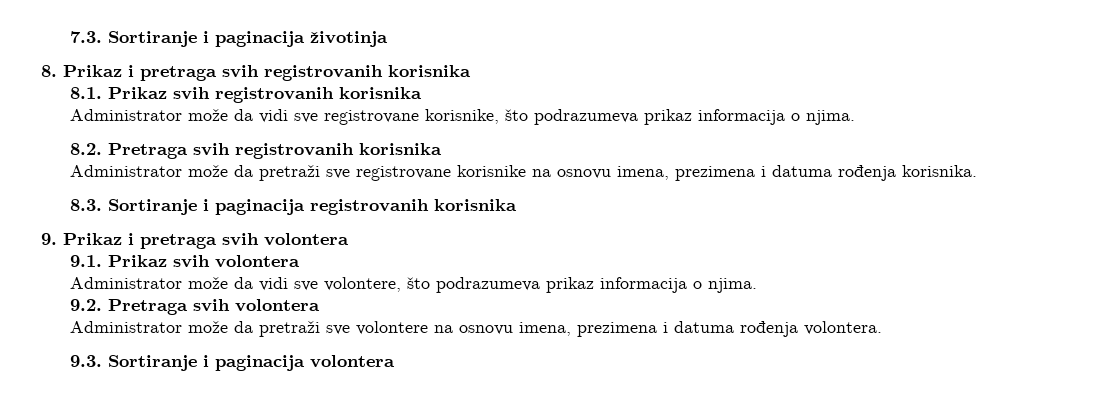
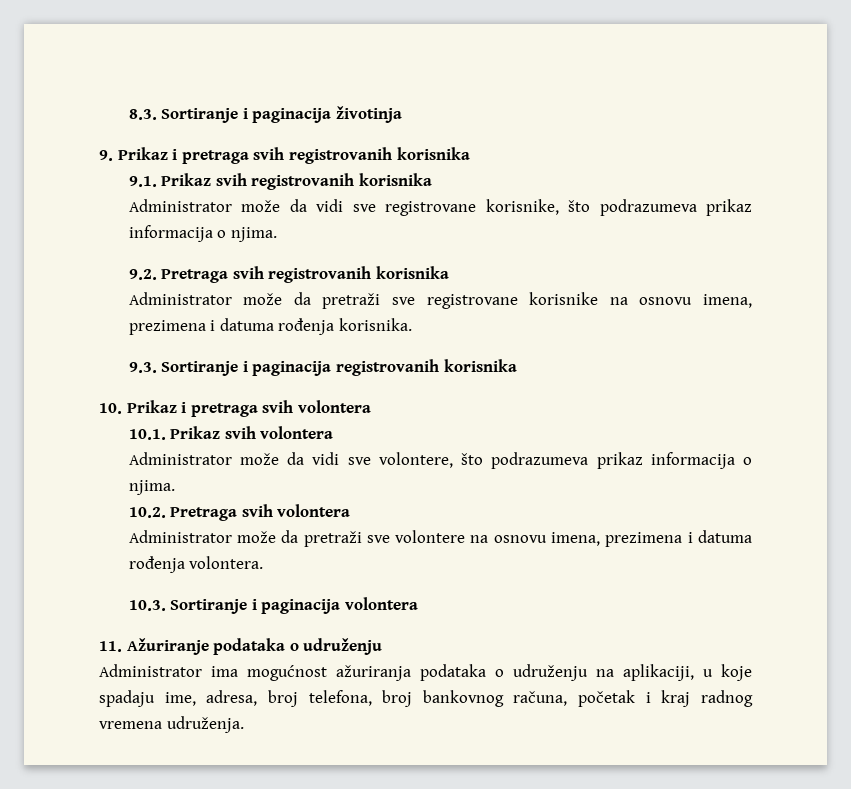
[69,31,102,43] 7.3. -> [128,109,157,120] 8.3.
[41,65,57,77] 8. -> [99,150,113,161] 9.
[69,87,102,99] 8.1. -> [128,176,157,187] 9.1.
[69,143,102,155] 8.2. -> [128,269,157,280] 9.2.
[69,199,102,211] 8.3. -> [128,362,157,373] 9.3.
[41,233,57,245] 9. -> [99,403,122,414] 10.
[69,255,102,267] 9.1. -> [128,429,166,440] 10.1.
[69,299,102,311] 9.2. -> [128,507,166,518] 10.2.
[69,355,102,367] 9.3. -> [128,600,166,611] 10.3.
(395, 361) none -> [99,638,383,655] [99,664,752,681] [99,690,753,707] [99,716,244,733] // 11. Ažuriranje podataka o udruženju // Administrator ima mogućnost ažuriranja podataka o udruženju na aplikaciji, u koje spadaju ime, adresa, broj telefona, broj bankovnog računa, početak i kraj radnog vremena udruženja.

